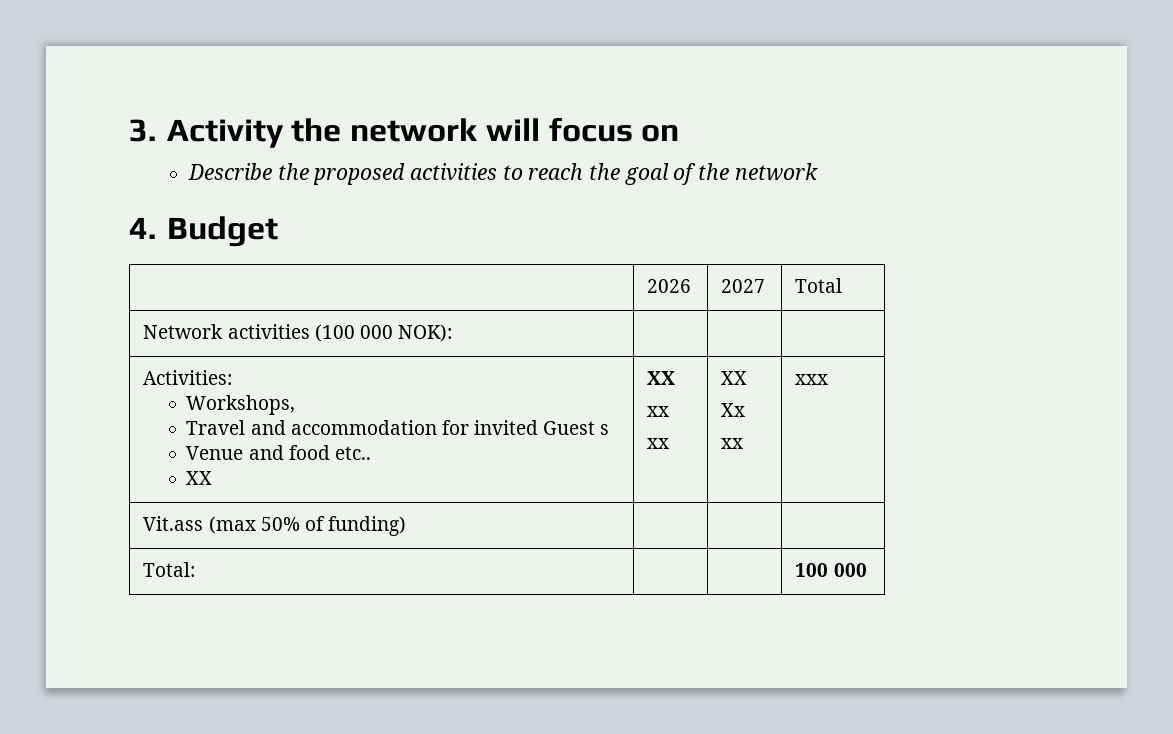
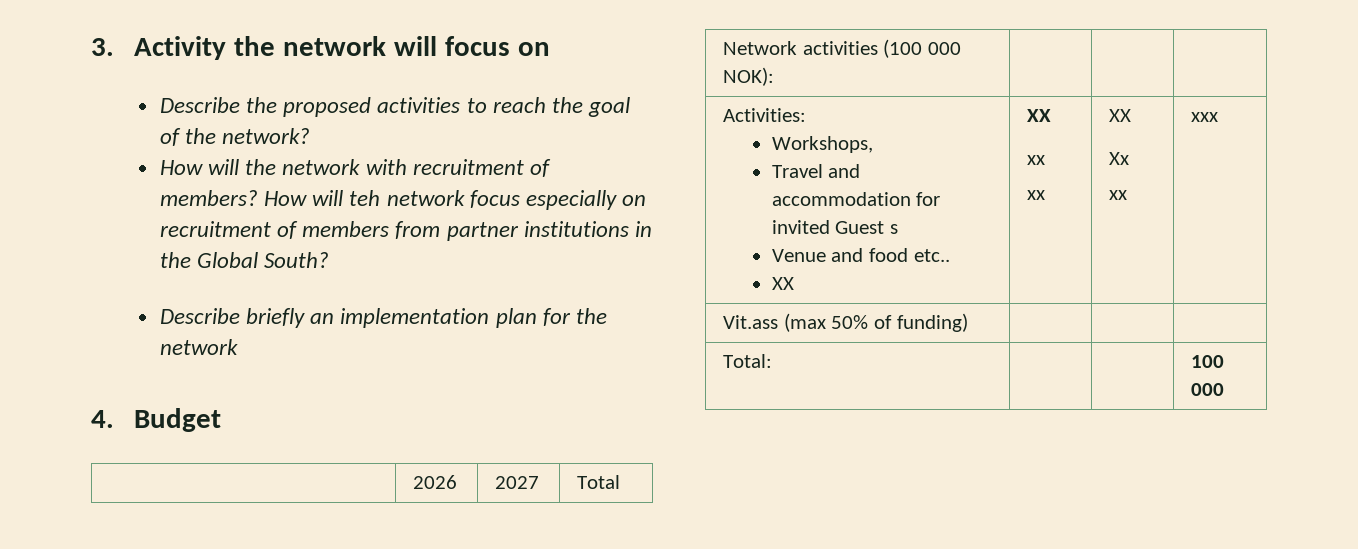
(729, 171) none -> [222,128,311,144] [159,159,551,177] [159,190,647,210] [159,221,652,241] [159,252,330,268] [159,308,607,328] network? // How will the network with recruitment of members? How will teh network focus especially on recruitment of members from partner institutions in the Global South? // Describe briefly an implementation plan for the

